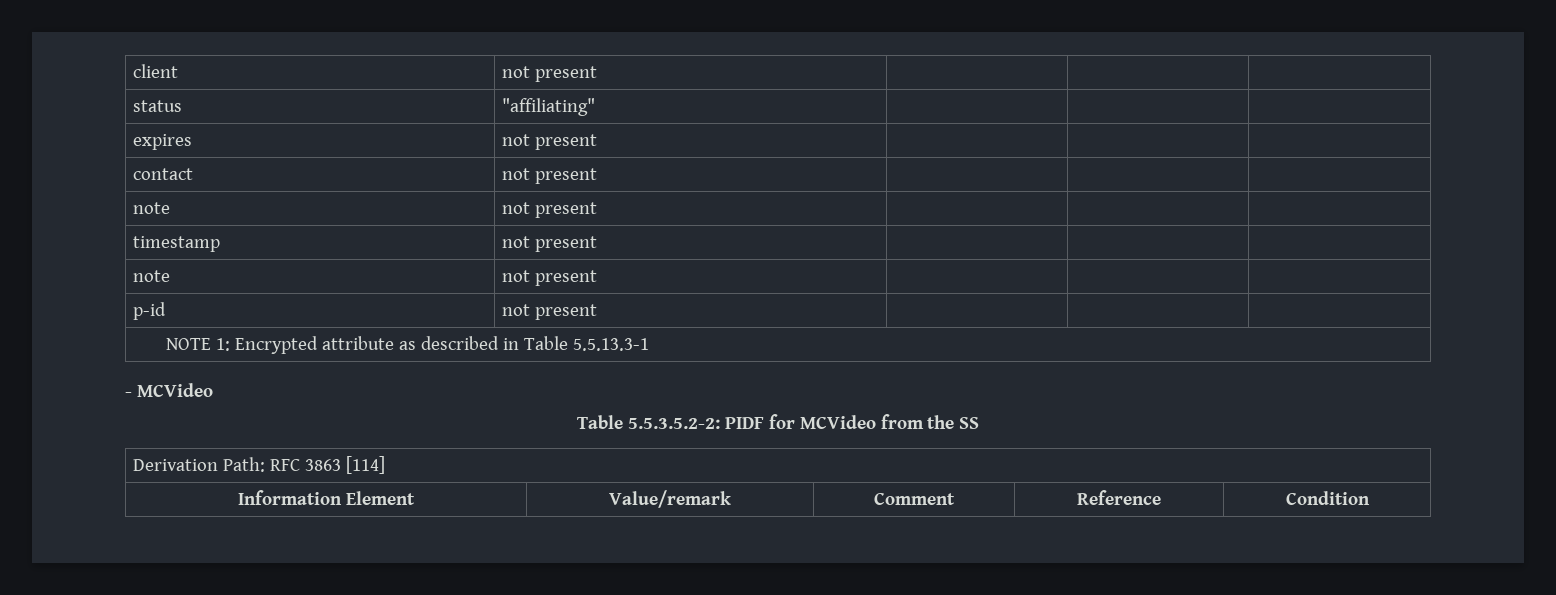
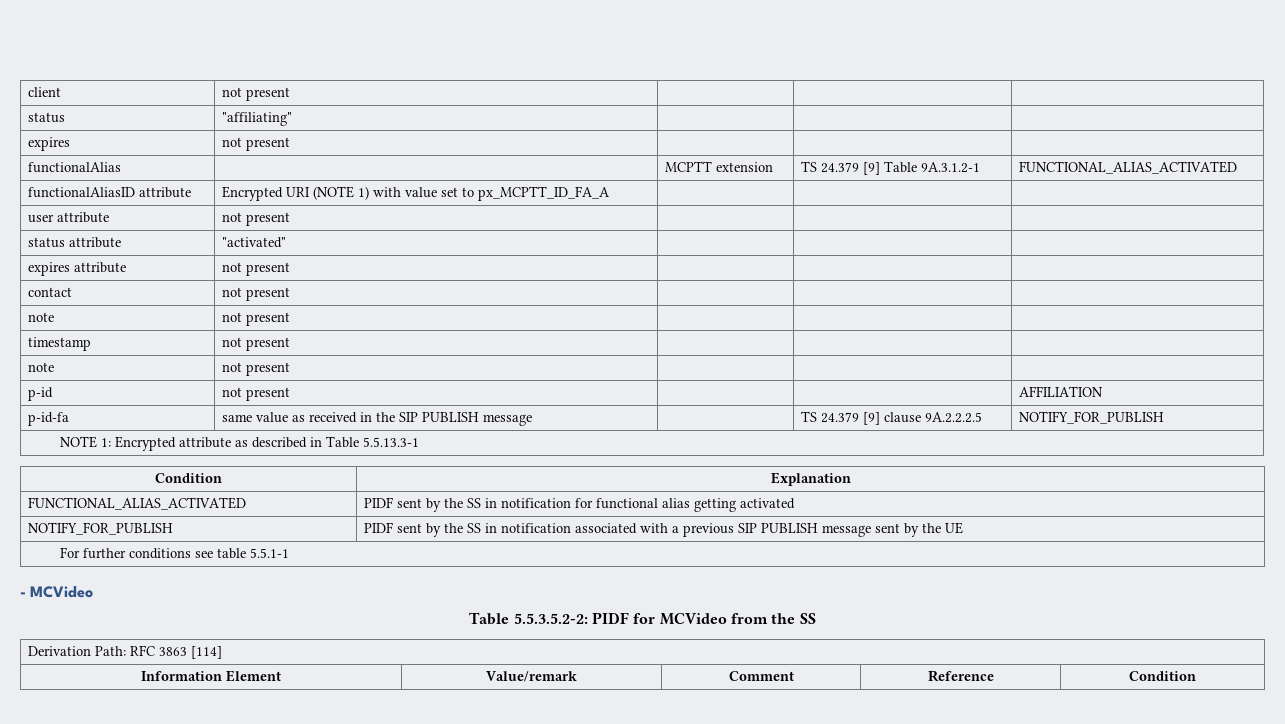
(598, 142) none -> [28,162,122,173] [665,161,774,172] [801,161,981,175] [1019,161,1238,174] [28,187,192,198] [222,186,611,201] [28,212,110,223] [222,212,291,226] [28,237,122,248] [222,237,287,248] [28,262,127,276] [222,262,291,276] // functionalAlias | | MCPTT extension | TS 24.379 [9] Table 9A.3.1.2-1 | FUNCTIONAL_ALIAS_ACTIVATED // functionalAliasID attribute | Encrypted URI (NOTE 1) with value set to px_MCPTT_ID_FA_A | | | // user attribute | not present | | | // status attribute | "activated" | | | // expires attribute | not present | | |
(598, 312) none -> [1019,386,1104,397] [28,412,70,426] [222,412,533,426] [801,411,983,425] [1019,411,1165,424] AFFILIATION // p-id-fa | same value as received in the SIP PUBLISH message | | TS 24.379 [9] clause 9A.2.2.2.5 | NOTIFY_FOR_PUBLISH
(649, 344) none -> [155,473,222,483] [770,472,851,486] [28,497,247,510] [364,497,796,512] [28,522,174,535] [364,522,964,537] [60,547,290,559] // Condition | Explanation // FUNCTIONAL_ALIAS_ACTIVATED | PIDF sent by the SS in notification for functional alias getting activated // NOTIFY_FOR_PUBLISH | PIDF sent by the SS in notification associated with a previous SIP PUBLISH message sent by the UE // For further conditions see table 5.5.1-1

